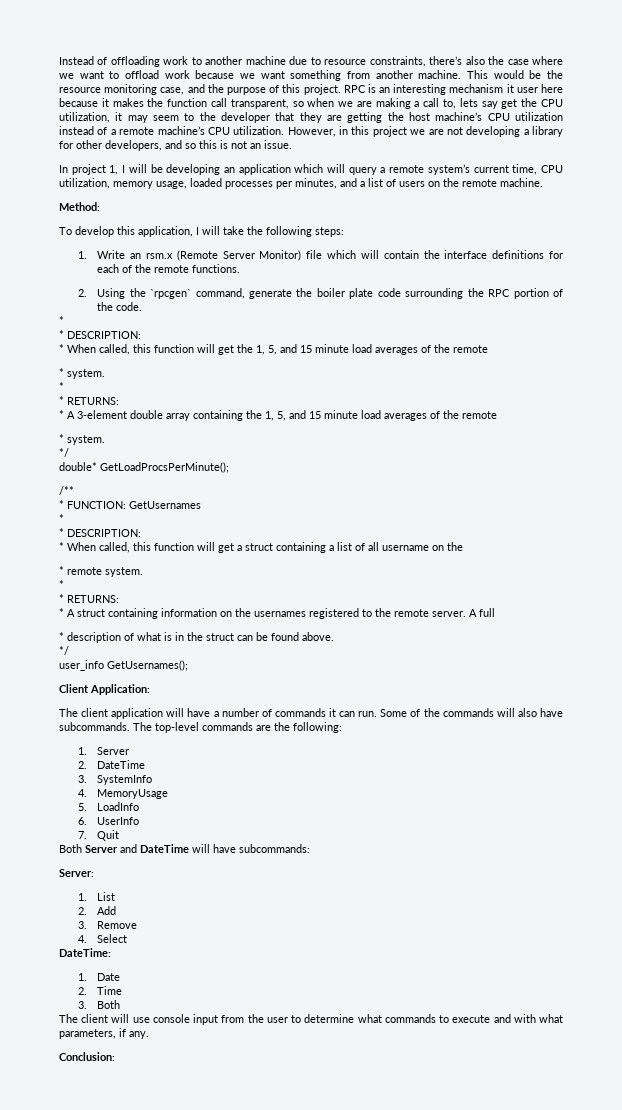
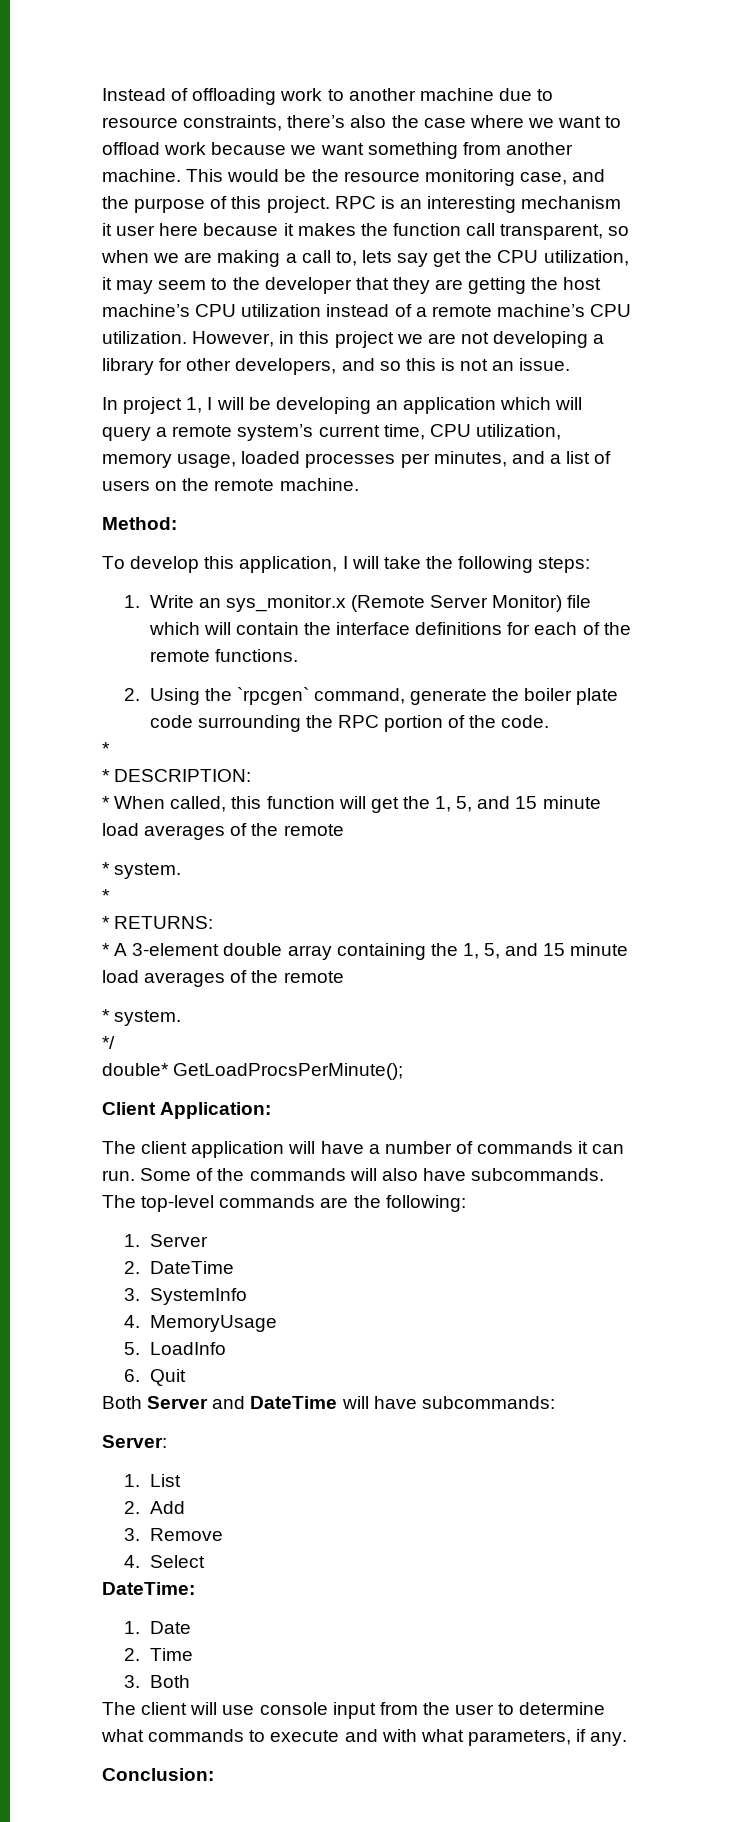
[145,253,173,259] rsm.x -> [225,595,346,612] sys_monitor.x
[59,486,74,495] [59,500,201,509] [59,514,64,523] [59,528,141,537] [59,542,463,553] [59,566,143,577] [59,580,64,589] [59,594,119,603] [59,608,495,619] [59,632,334,643] [59,646,69,655] [59,660,188,671] // /** // * FUNCTION: GetUsernames // * // * DESCRIPTION: // * When called, this function will get a struct containing a list of all username on the // * remote system. // * // * RETURNS: // * A struct containing information on the usernames registered to the remote server. A full // * description of what is in the struct can be found above. // */ // user_info GetUsernames(); -> (404, 1071) none
[97,817,140,825] [78,831,88,839] UserInfo // 7. -> (140, 1375) none

